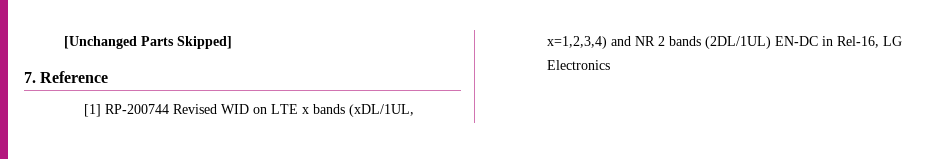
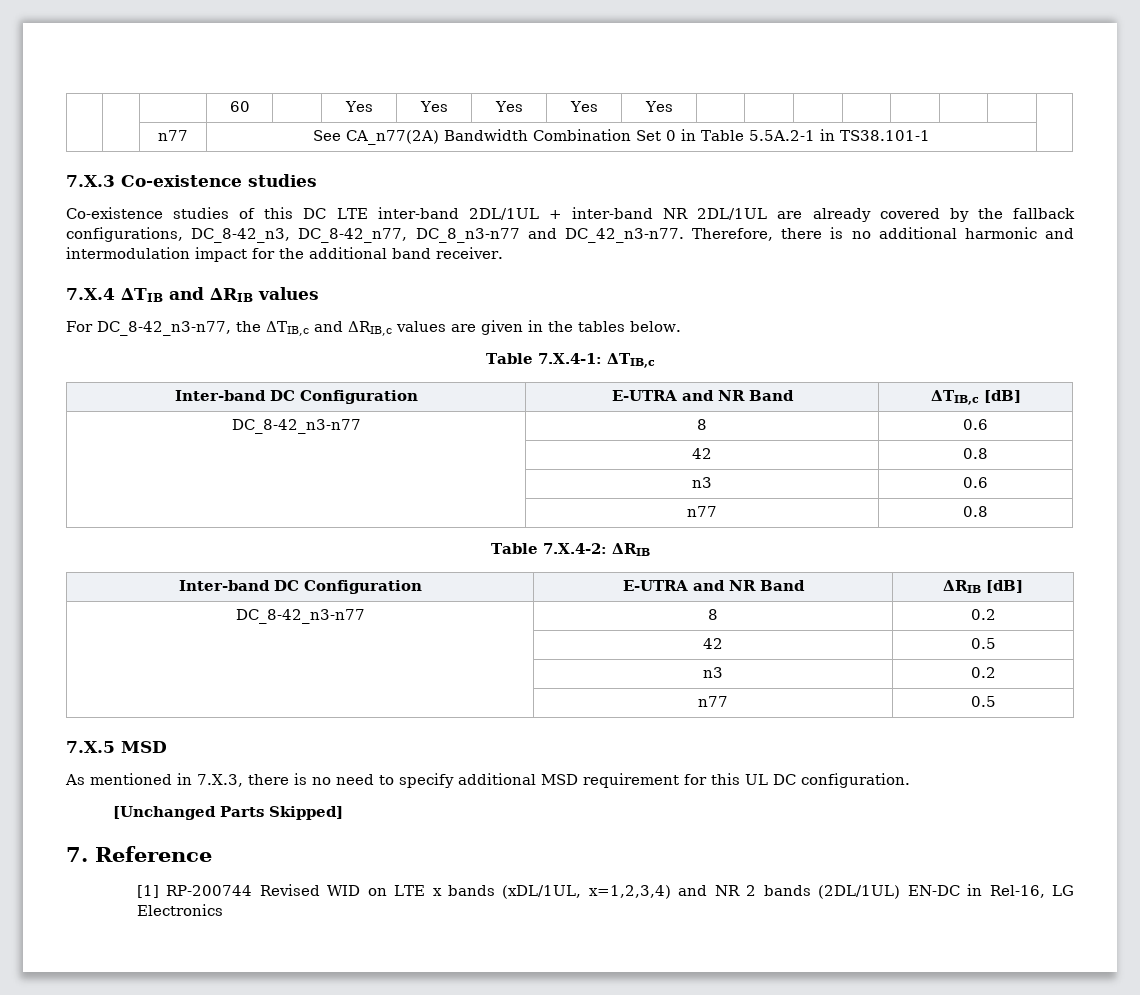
(64, 42) none -> [229,101,250,112] [344,101,373,112] [419,101,448,112] [494,101,523,112] [569,101,598,112] [644,101,673,112] [158,130,188,141] [313,129,930,145] [66,174,317,187] [66,207,1076,222] [66,227,1074,243] [66,247,503,262] [66,287,319,302] [66,320,681,336] [485,353,655,368] [174,390,418,404] [611,390,794,401] [930,390,1021,405] [231,419,361,434] [697,419,707,430] [963,419,988,430] [692,448,712,459] [963,448,988,459] [692,477,712,488] [963,477,988,488] [687,506,717,517] [963,506,988,517] [490,543,650,556] [178,580,422,594] [622,580,805,591] [943,580,1023,593] [235,609,365,624] [708,609,718,620] [970,609,996,620] [703,638,723,649] [970,638,996,649] [703,667,723,678] [970,667,996,678] [698,696,728,707] [970,696,996,707] [66,741,167,753] [65,773,910,788] | | | 60 | | Yes | Yes | Yes | Yes | Yes | | | | | | | | // | | n77 | See CA_n77(2A) Bandwidth Combination Set 0 in Table 5.5A.2-1 in TS38.101-1 | // 7.X.3 Co-existence studies // Co-existence studies of this DC LTE inter-band 2DL/1UL + inter-band NR 2DL/1UL are already covered by the fallback configurations, DC_8-42_n3, DC_8-42_n77, DC_8_n3-n77 and DC_42_n3-n77. Therefore, there is no additional harmonic and intermodulation impact for the additional band receiver. // 7.X.4 ∆TIB and ∆RIB values // For DC_8-42_n3-n77, the ΔTIB,c and ΔRIB,c values are given in the tables below. // Table 7.X.4-1: ΔTIB,c // Inter-band DC Configuration | E-UTRA and NR Band | ΔTIB,c [dB] // DC_8-42_n3-n77 | 8 | 0.6 // | 42 | 0.8 // | n3 | 0.6 // | n77 | 0.8 // Table 7.X.4-2: ΔRIB // Inter-band DC Configuration | E-UTRA and NR Band | ΔRIB [dB] // DC_8-42_n3-n77 | 8 | 0.2 // | 42 | 0.5 // | n3 | 0.2 // | n77 | 0.5 // 7.X.5 MSD // As mentioned in 7.X.3, there is no need to specify additional MSD requirement for this UL DC configuration. //

